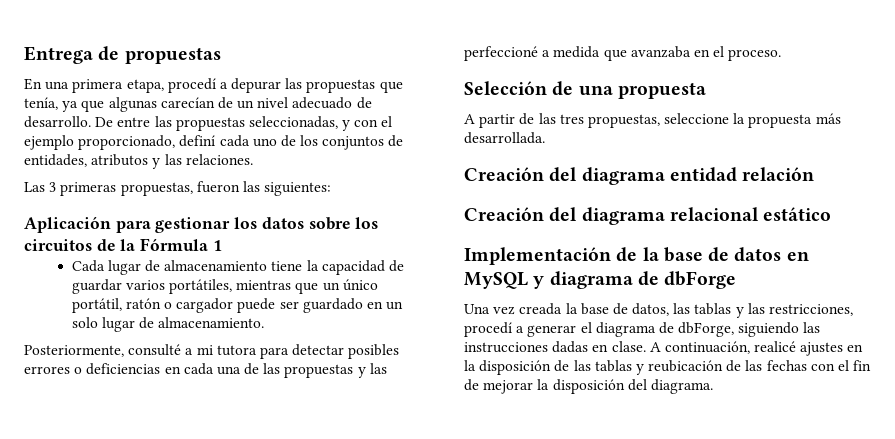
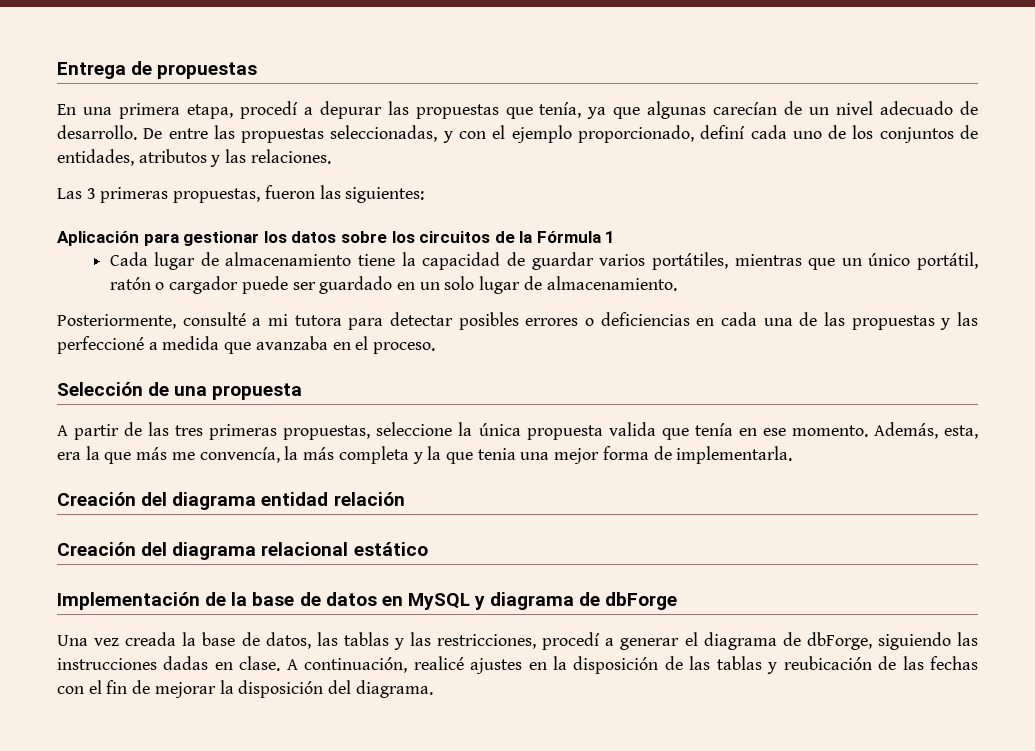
(584, 119) none -> [209,424,278,440] primeras
[748,113,841,128] [464,132,545,144] propuesta más desarrollada. -> [478,422,978,440] [57,446,793,464] única propuesta valida que tenía en ese momento. Además, esta, era la que más me convencía, la más completa y la que tenia una mejor forma de implementarla.

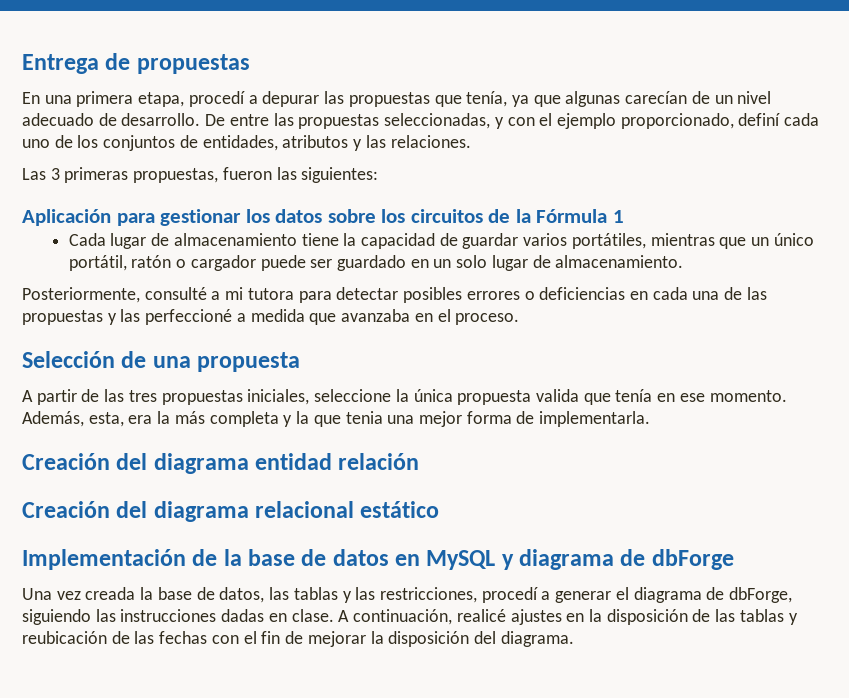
[209,424,371,440] primeras propuestas, -> [161,389,310,405] propuestas iniciales,
[104,446,299,464] que más me convencía, la -> (171, 417) none

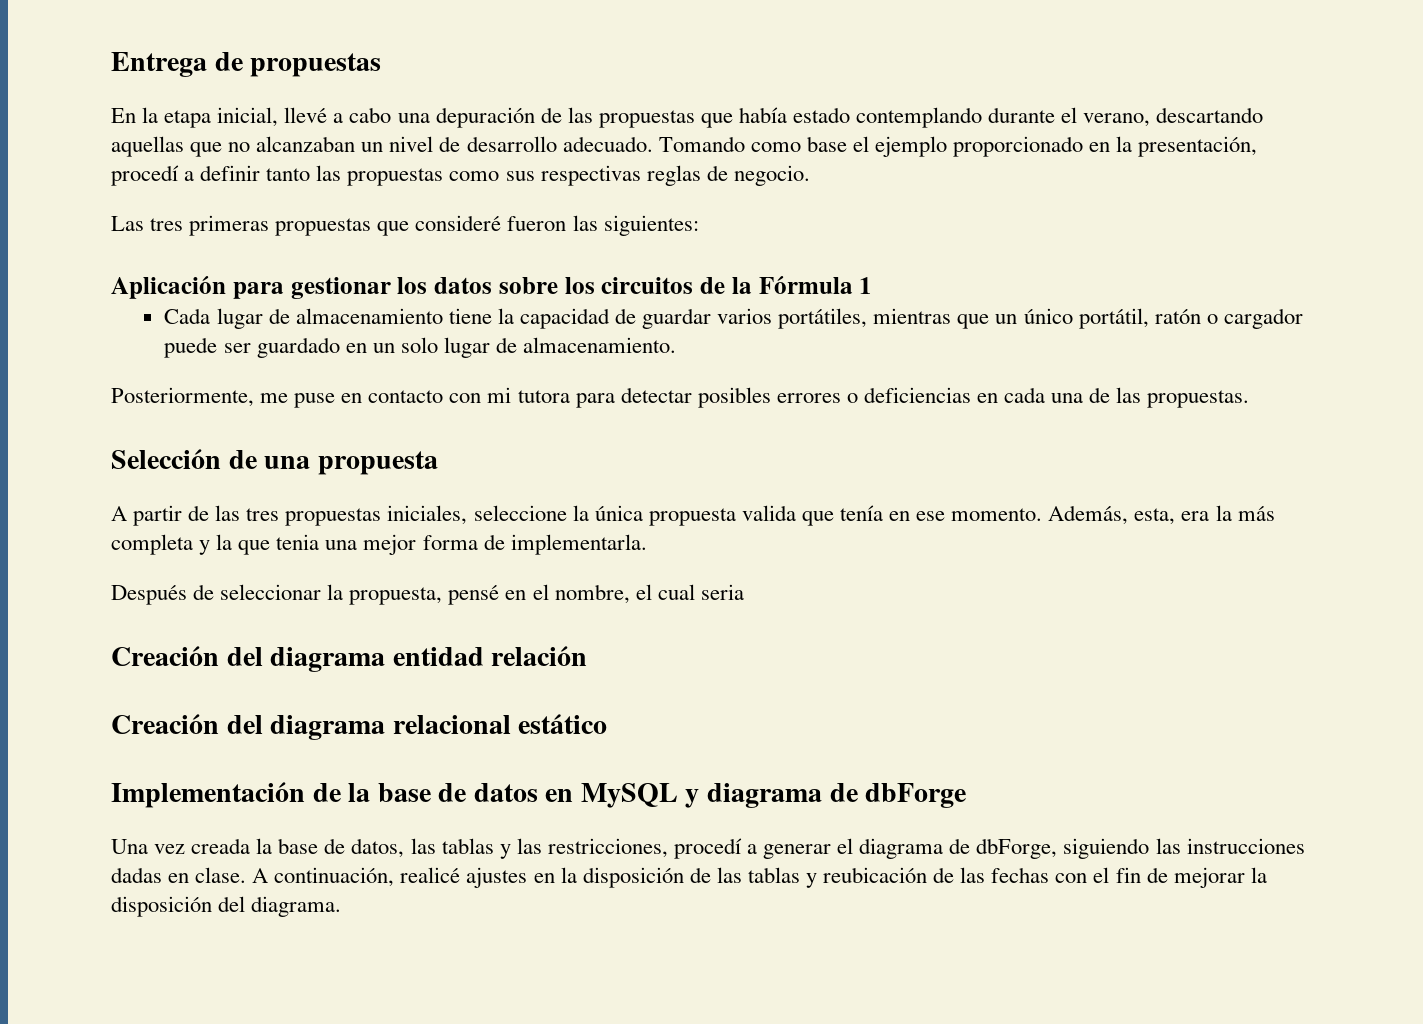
[44,91,772,107] [22,113,820,129] [22,135,471,151] [22,167,219,183] una primera etapa, procedí a depurar las propuestas que tenía, ya que algunas carecían de un nivel adecuado de desarrollo. De entre las propuestas seleccionadas, y con el ejemplo proporcionado, definí cada uno de los conjuntos de entidades, atributos y las relaciones. // Las 3 primeras propuestas, -> [142,107,1264,128] [111,136,1258,157] [111,165,810,186] [111,215,502,236] la etapa inicial, llevé a cabo una depuración de las propuestas que había estado contemplando durante el verano, descartando aquellas que no alcanzaban un nivel de desarrollo adecuado. Tomando como base el ejemplo proporcionado en la presentación, procedí a definir tanto las propuestas como sus respectivas reglas de negocio. // Las tres primeras propuestas que consideré
[144,287,221,300] consulté a -> [260,390,482,408] me puse en contacto con
[22,309,520,325] propuestas y las perfeccioné a medida que avanzaba en el proceso. -> [1147,390,1250,408] propuestas.
(651, 419) none -> [111,584,744,605] // Después de seleccionar la propuesta, pensé en el nombre, el cual seria

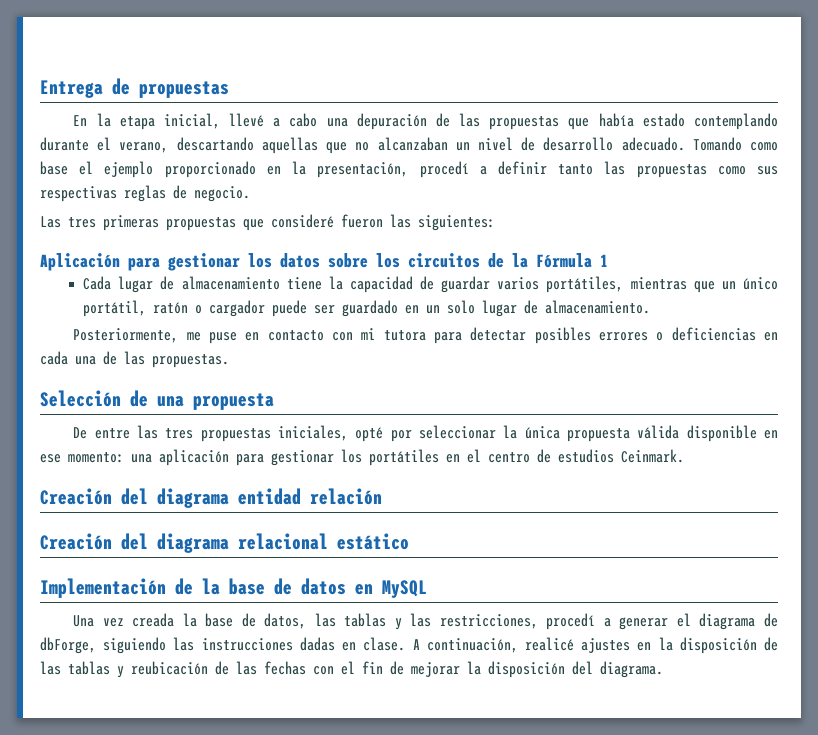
[111,505,210,526] A partir de -> [73,427,130,439] De entre
[473,505,1275,526] [111,534,647,555] [111,584,744,605] seleccione la única propuesta valida que tenía en ese momento. Además, esta, era la más completa y la que tenia una mejor forma de implementarla. // Después de seleccionar la propuesta, pensé en el nombre, el cual seria -> [355,425,778,442] [40,449,684,466] opté por seleccionar la única propuesta válida disponible en ese momento: una aplicación para gestionar los portátiles en el centro de estudios Ceinmark.
[685,783,967,808] y diagrama de dbForge -> (427, 589) none

